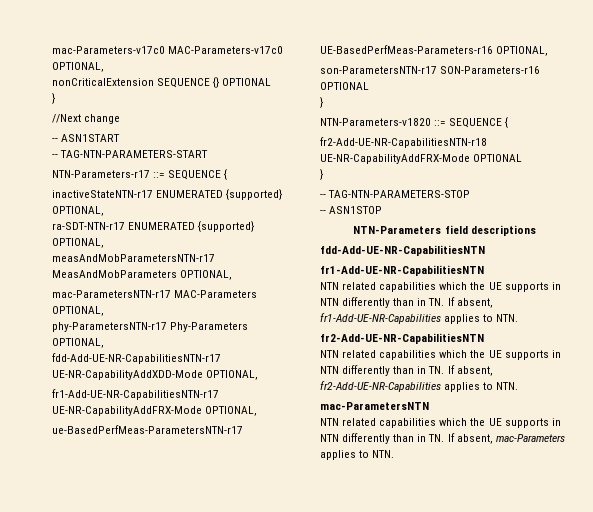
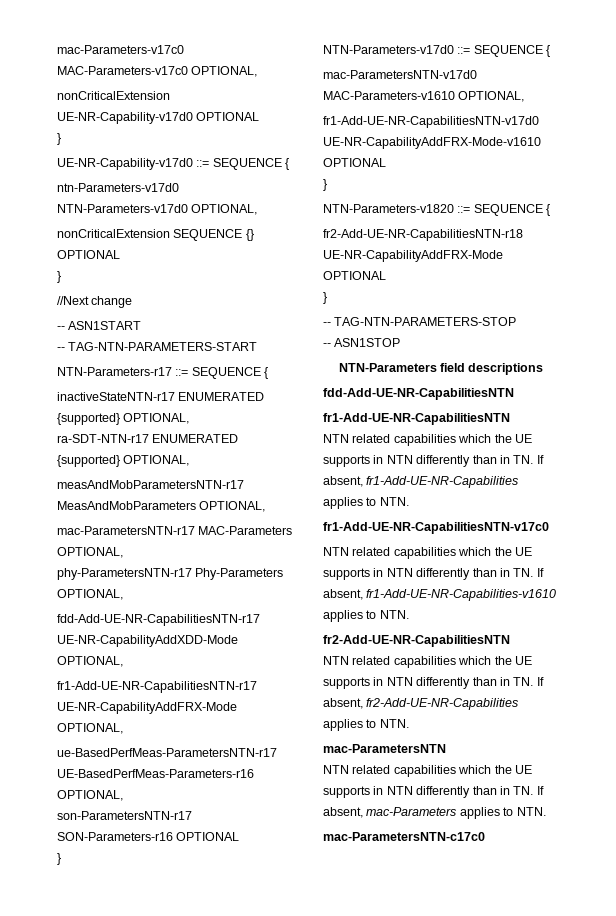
(104, 67) none -> [57,91,170,100] [57,112,260,124] [57,133,61,145] [57,158,290,170] [57,183,179,192] [57,204,258,215] // nonCriticalExtension UE-NR-Capability-v17d0 OPTIONAL // } // UE-NR-Capability-v17d0 ::= SEQUENCE { // ntn-Parameters-v17d0 NTN-Parameters-v17d0 OPTIONAL,
(323, 102) none -> [323,45,551,57] [323,70,477,79] [323,91,525,102] [323,116,539,128] [323,137,541,149] [323,158,386,167] [323,179,327,191] // NTN-Parameters-v17d0 ::= SEQUENCE { // mac-ParametersNTN-v17d0 MAC-Parameters-v1610 OPTIONAL, // fr1-Add-UE-NR-CapabilitiesNTN-v17d0 UE-NR-CapabilityAddFRX-Mode-v1610 OPTIONAL // }
(519, 318) none -> [323,522,549,534] [323,547,532,559] [323,568,544,580] [323,589,557,601] [323,610,409,622] // fr1-Add-UE-NR-CapabilitiesNTN-v17c0 // NTN related capabilities which the UE supports in NTN differently than in TN. If absent, fr1-Add-UE-NR-Capabilities-v1610 applies to NTN.
(395, 454) none -> [323,832,485,841] // mac-ParametersNTN-c17c0

